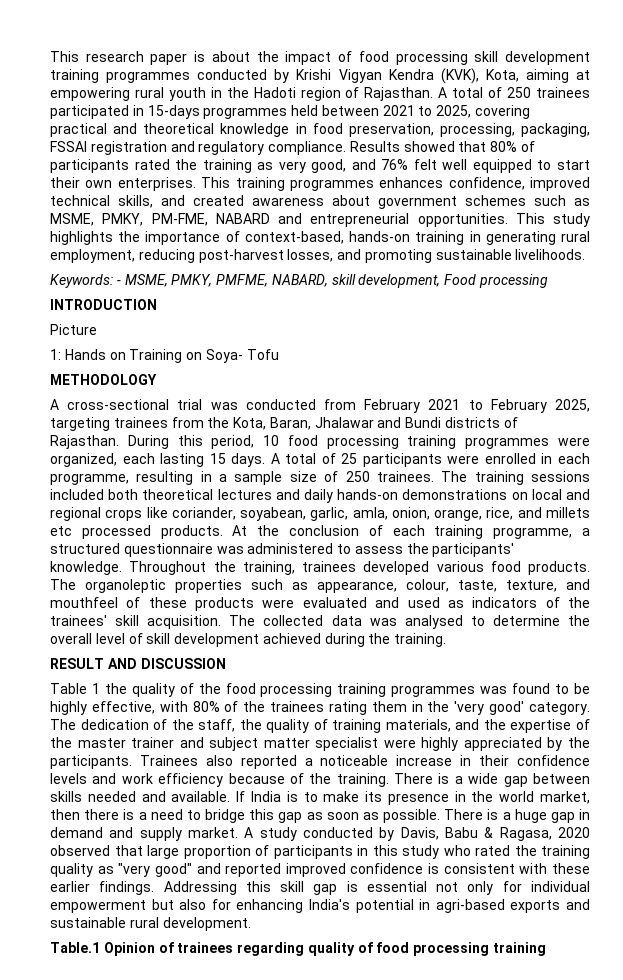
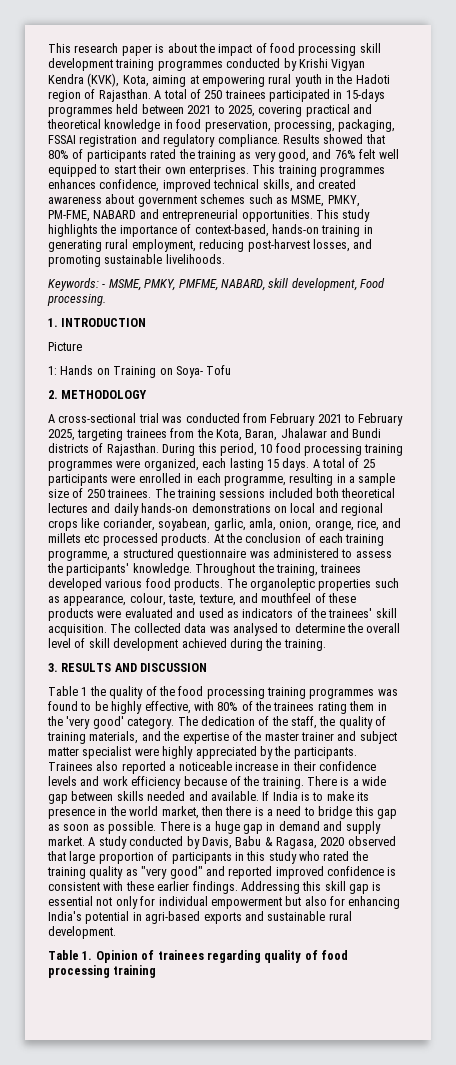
[479,274,549,288] processing // -> [47,294,106,306] [48,318,58,327] processing. // 1.
(279, 354) none -> [48,390,58,399] 2.
[50,658,104,669] RESULT -> [48,663,112,672] 3. RESULTS
[50,942,100,953] Table.1 -> [48,950,93,960] Table 1.

